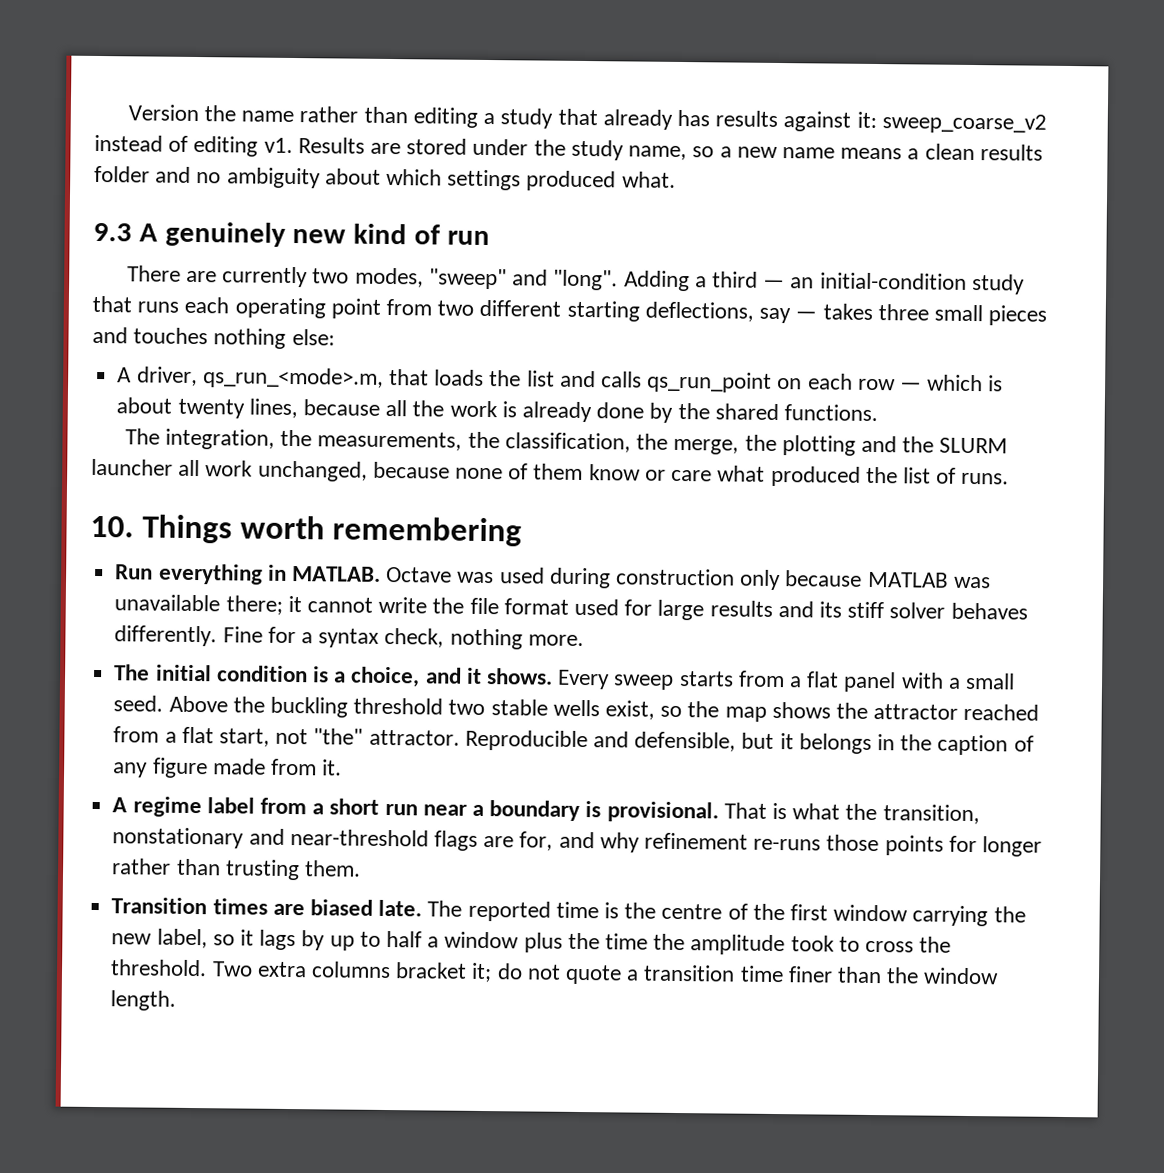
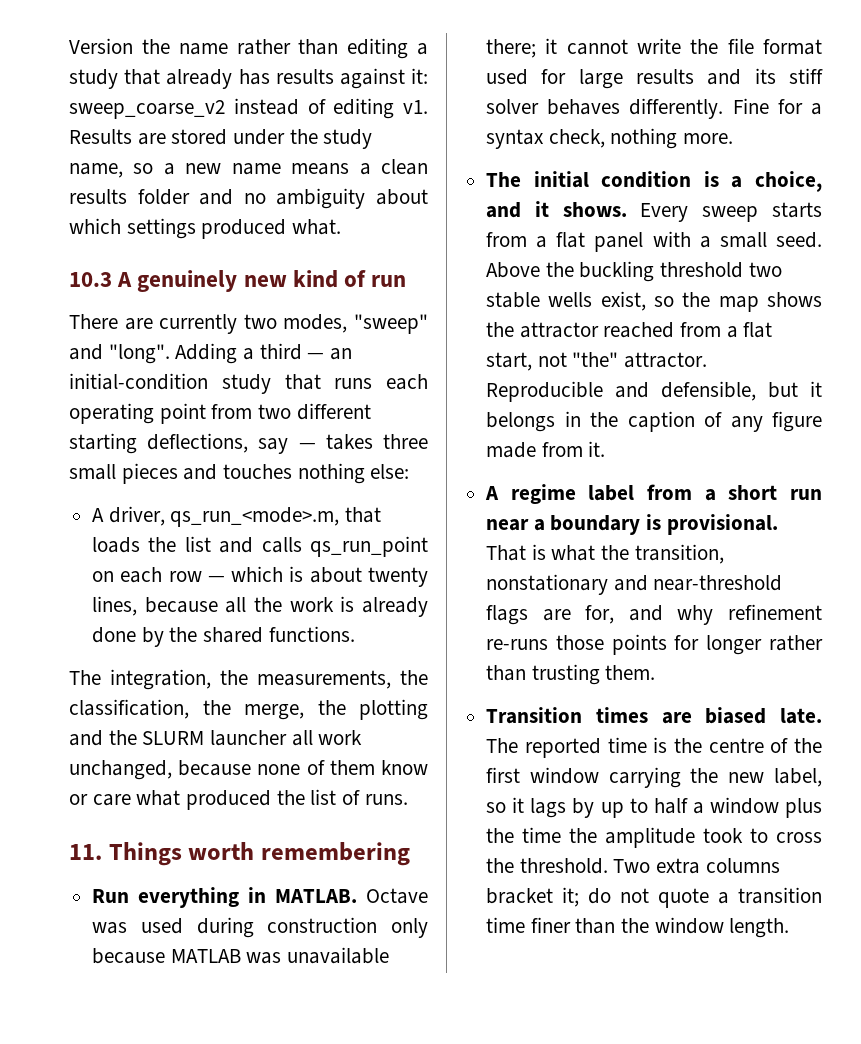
[93,222,132,242] 9.3 -> [69,272,112,287] 10.3
[90,515,134,538] 10. -> [69,844,102,860] 11.

